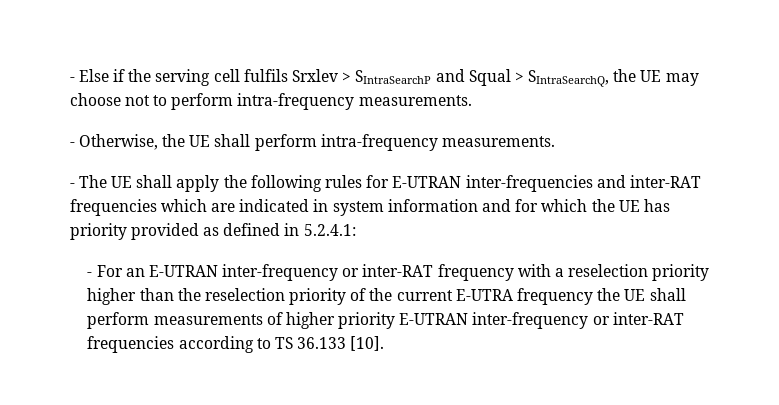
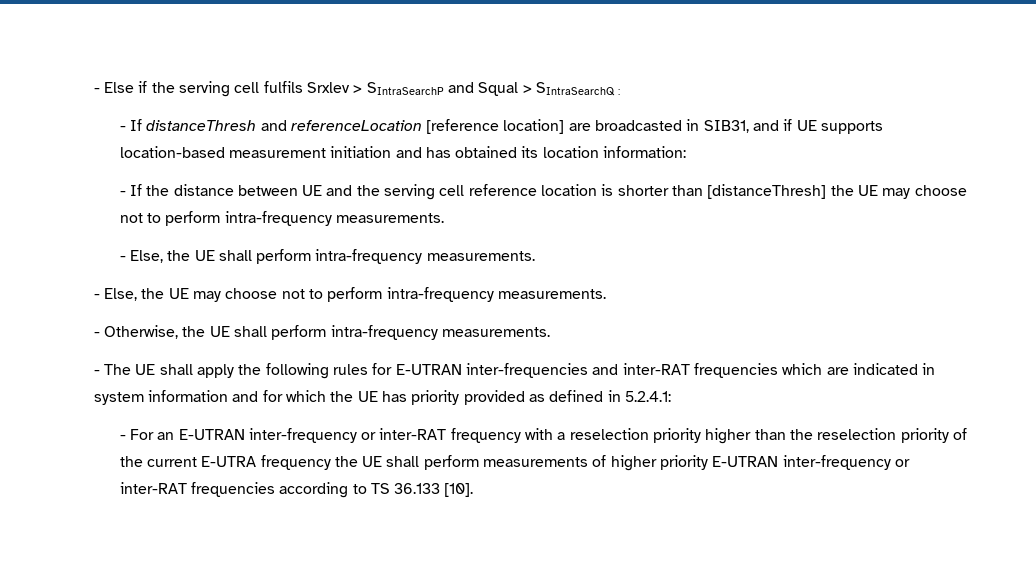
[528,70,610,87] SIntraSearchQ, -> [535,82,621,96] [119,119,884,134] [119,146,687,158] [119,184,967,200] [119,211,444,226] [119,249,535,264] [93,288,138,301] SIntraSearchQ : // - If distanceThresh and referenceLocation [reference location] are broadcasted in SIB31, and if UE supports location-based measurement initiation and has obtained its location information: // - If the distance between UE and the serving cell reference location is shorter than [distanceThresh] the UE may choose not to perform intra-frequency measurements. // - Else, the UE shall perform intra-frequency measurements. // - Else,

